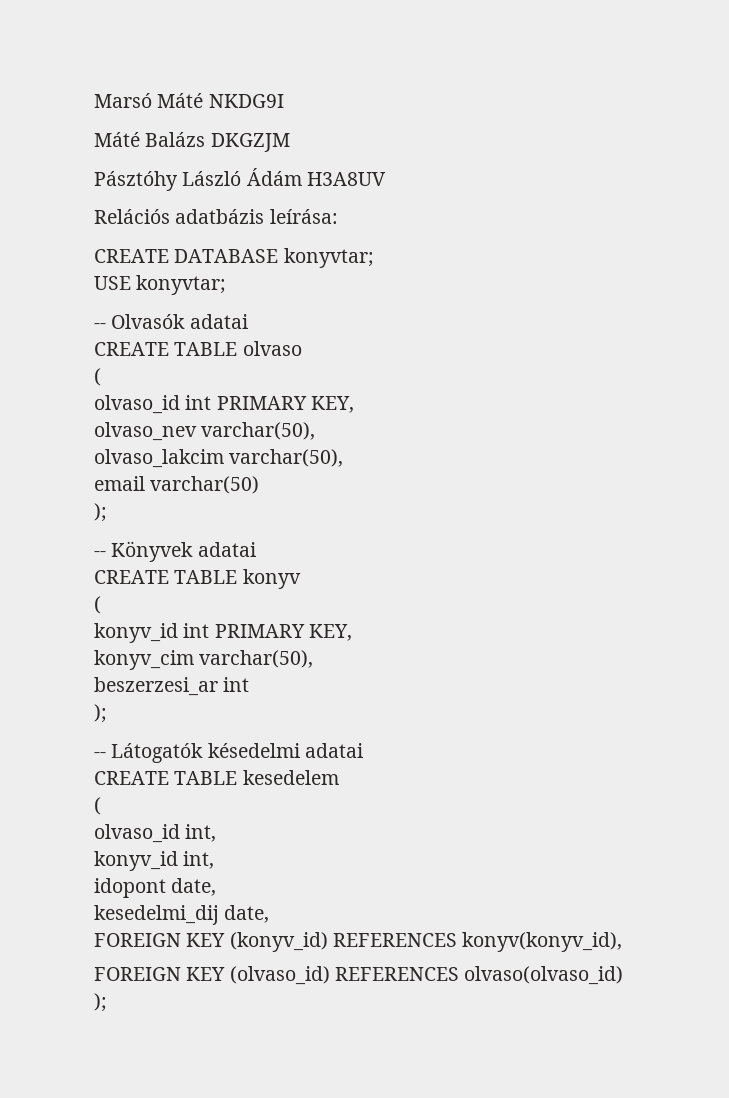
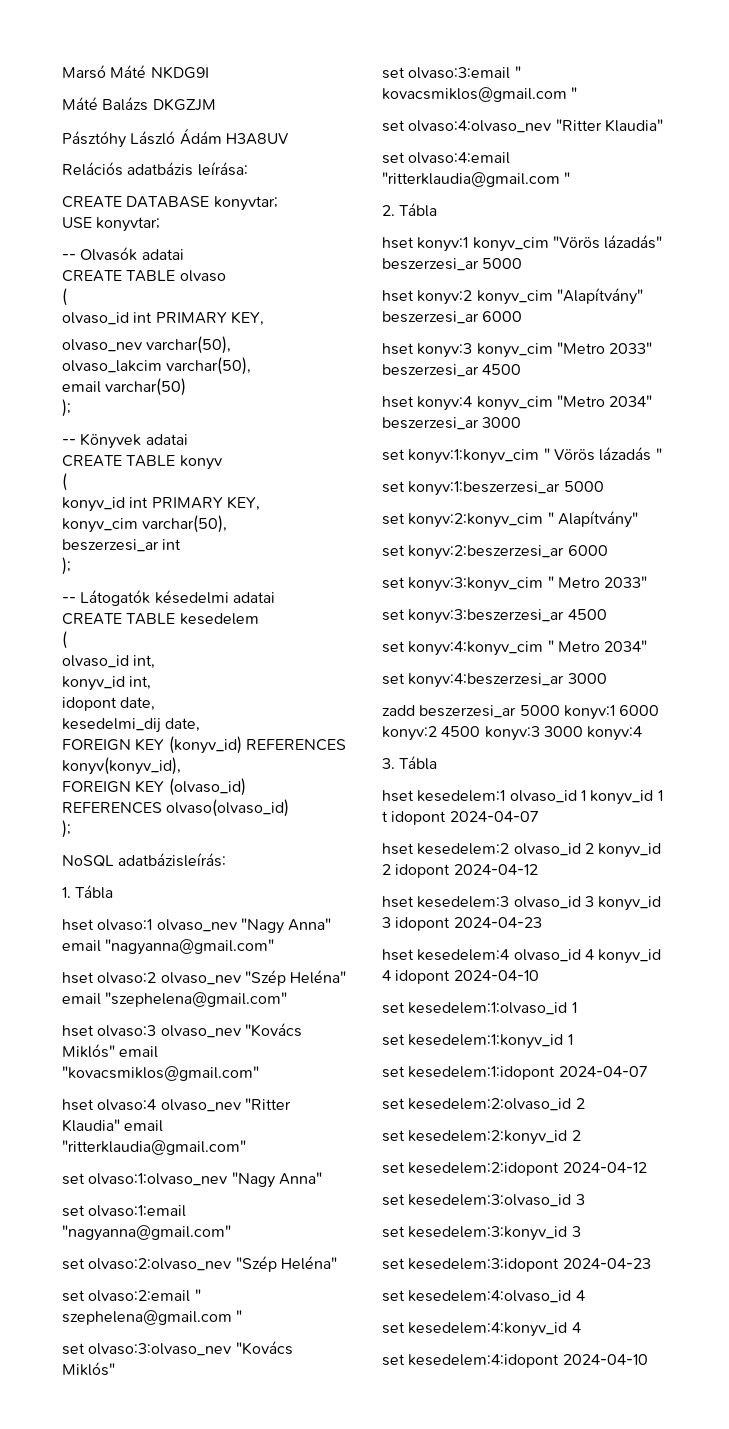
(107, 1002) none -> [62,853,227,867] [62,885,114,899] [62,918,332,934] [62,939,275,955] [62,970,347,986] [62,992,288,1007] [62,1023,302,1038] [62,1044,159,1058] [62,1066,259,1081] [62,1098,291,1112] [62,1119,164,1132] [62,1140,246,1155] [62,1172,322,1188] [62,1205,187,1217] [62,1225,231,1241] [62,1256,337,1272] [62,1289,201,1302] [62,1310,243,1325] [62,1341,293,1356] [62,1362,115,1376] [382,66,521,79] [382,87,578,102] [382,119,663,133] [382,152,511,164] [382,172,571,187] [382,203,438,217] [382,235,663,252] [382,258,523,271] [382,288,643,305] [382,311,523,324] [382,342,653,358] [382,364,522,377] [382,395,653,411] [382,417,522,430] [382,447,662,464] [382,481,604,496] [382,511,638,528] [382,545,608,560] [382,576,648,592] [382,609,607,624] [382,640,648,656] [382,673,607,688] [382,705,660,720] [382,726,643,741] [382,756,438,770] [382,790,663,805] [382,811,539,825] [382,843,662,858] [382,864,538,878] [382,896,662,911] [382,917,542,931] [382,949,662,964] [382,970,539,984] [382,1002,577,1015] [382,1034,573,1049] [382,1066,648,1080] [382,1098,585,1111] [382,1130,581,1145] [382,1162,647,1176] [382,1194,585,1207] [382,1226,581,1241] [382,1258,651,1272] [382,1290,585,1303] [382,1322,581,1337] [382,1354,648,1368] // NoSQL adatbázisleírás: // 1. Tábla // hset olvaso:1 olvaso_nev "Nagy Anna" email "nagyanna@gmail.com" // hset olvaso:2 olvaso_nev "Szép Heléna" email "szephelena@gmail.com" // hset olvaso:3 olvaso_nev "Kovács Miklós" email "kovacsmiklos@gmail.com" // hset olvaso:4 olvaso_nev "Ritter Klaudia" email "ritterklaudia@gmail.com" // set olvaso:1:olvaso_nev "Nagy Anna" // set olvaso:1:email "nagyanna@gmail.com" // set olvaso:2:olvaso_nev "Szép Heléna" // set olvaso:2:email " szephelena@gmail.com " // set olvaso:3:olvaso_nev "Kovács Miklós" // set olvaso:3:email " kovacsmiklos@gmail.com " // set olvaso:4:olvaso_nev "Ritter Klaudia" // set olvaso:4:email "ritterklaudia@gmail.com " // 2. Tábla // hset konyv:1 konyv_cim "Vörös lázadás" beszerzesi_ar 5000 // hset konyv:2 konyv_cim "Alapítvány" beszerzesi_ar 6000 // hset konyv:3 konyv_cim "Metro 2033" beszerzesi_ar 4500 // hset konyv:4 konyv_cim "Metro 2034" beszerzesi_ar 3000 // set konyv:1:konyv_cim " Vörös lázadás " // set konyv:1:beszerzesi_ar 5000 // set konyv:2:konyv_cim " Alapítvány" // set konyv:2:beszerzesi_ar 6000 // set konyv:3:konyv_cim " Metro 2033" // set konyv:3:beszerzesi_ar 4500 // set konyv:4:konyv_cim " Metro 2034" // set konyv:4:beszerzesi_ar 3000 // zadd beszerzesi_ar 5000 konyv:1 6000 konyv:2 4500 konyv:3 3000 konyv:4 // 3. Tábla // hset kesedelem:1 olvaso_id 1 konyv_id 1 t idopont 2024-04-07 // hset kesedelem:2 olvaso_id 2 konyv_id 2 idopont 2024-04-12 // hset kesedelem:3 olvaso_id 3 konyv_id 3 idopont 2024-04-23 // hset kesedelem:4 olvaso_id 4 konyv_id 4 idopont 2024-04-10 // set kesedelem:1:olvaso_id 1 // set kesedelem:1:konyv_id 1 // set kesedelem:1:idopont 2024-04-07 // set kesedelem:2:olvaso_id 2 // set kesedelem:2:konyv_id 2 // set kesedelem:2:idopont 2024-04-12 // set kesedelem:3:olvaso_id 3 // set kesedelem:3:konyv_id 3 // set kesedelem:3:idopont 2024-04-23 // set kesedelem:4:olvaso_id 4 // set kesedelem:4:konyv_id 4 // set kesedelem:4:idopont 2024-04-10

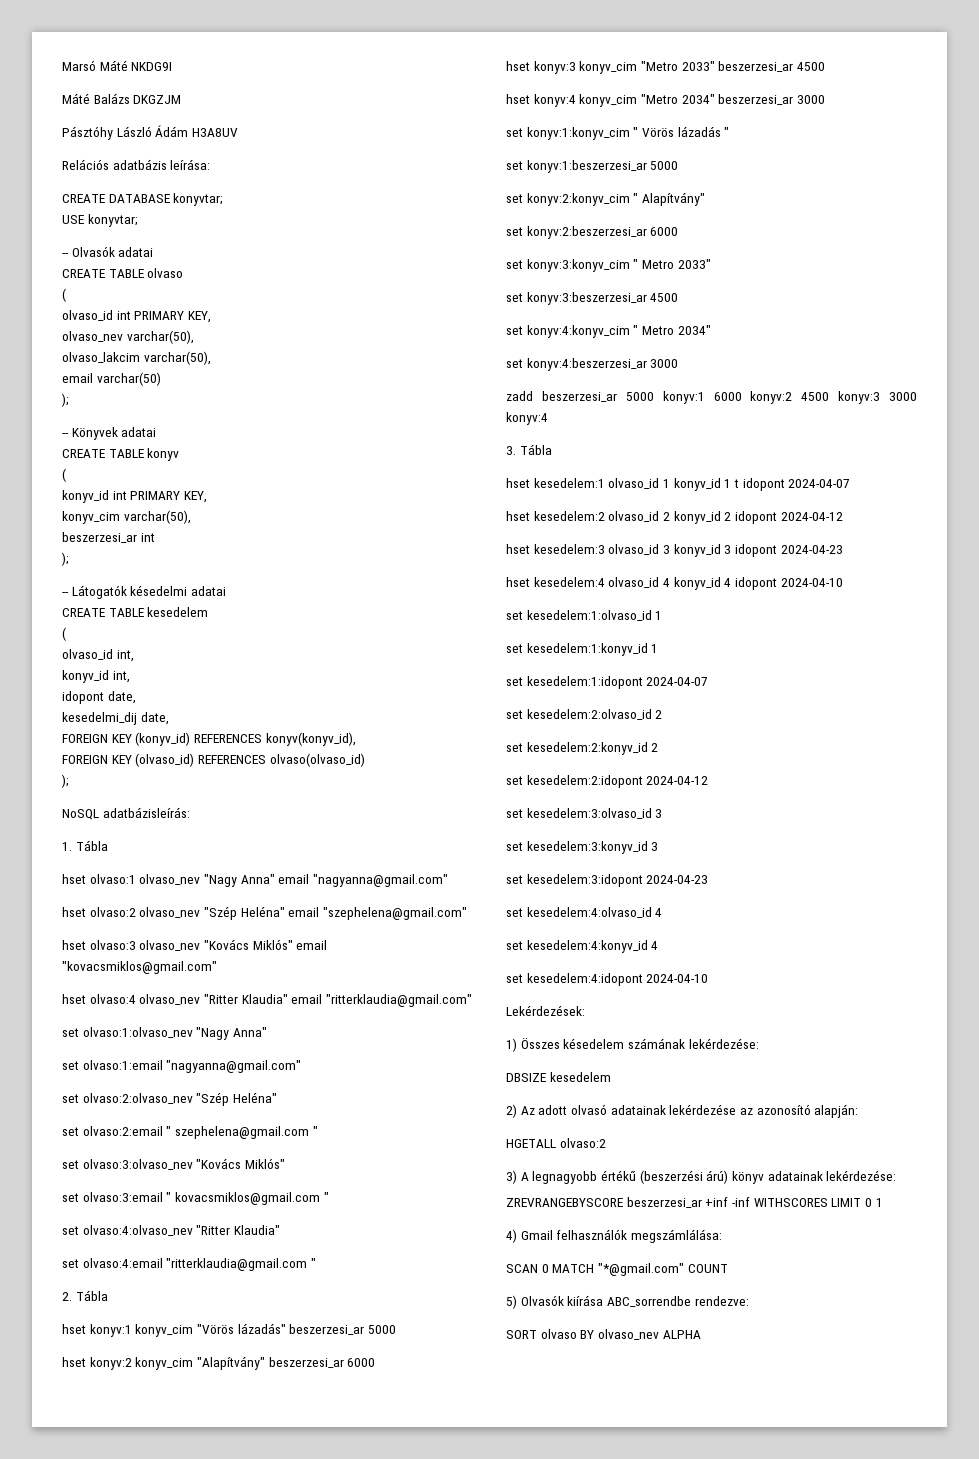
(648, 1359) none -> [506,1005,585,1016] [506,1038,759,1052] [506,1072,611,1082] [506,1104,859,1118] [506,1138,606,1148] [506,1170,897,1184] [506,1197,883,1208] [506,1229,722,1243] [506,1263,728,1276] [506,1295,749,1309] [506,1329,701,1340] // Lekérdezések: // 1) Összes késedelem számának lekérdezése: // DBSIZE kesedelem // 2) Az adott olvasó adatainak lekérdezése az azonosító alapján: // HGETALL olvaso:2 // 3) A legnagyobb értékű (beszerzési árú) könyv adatainak lekérdezése: // ZREVRANGEBYSCORE beszerzesi_ar +inf -inf WITHSCORES LIMIT 0 1 // 4) Gmail felhasználók megszámlálása: // SCAN 0 MATCH "*@gmail.com" COUNT // 5) Olvasók kiírása ABC_sorrendbe rendezve: // SORT olvaso BY olvaso_nev ALPHA

